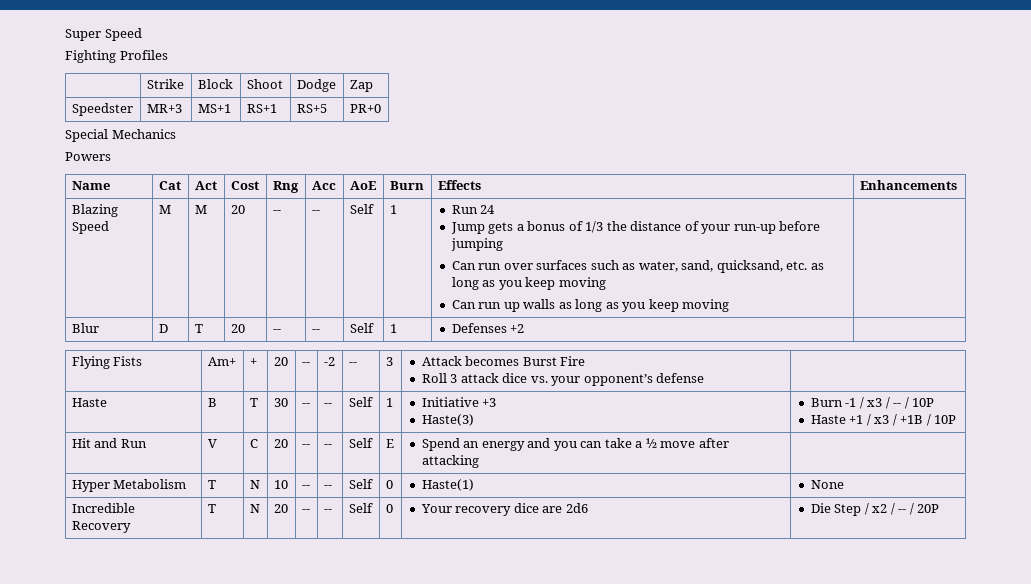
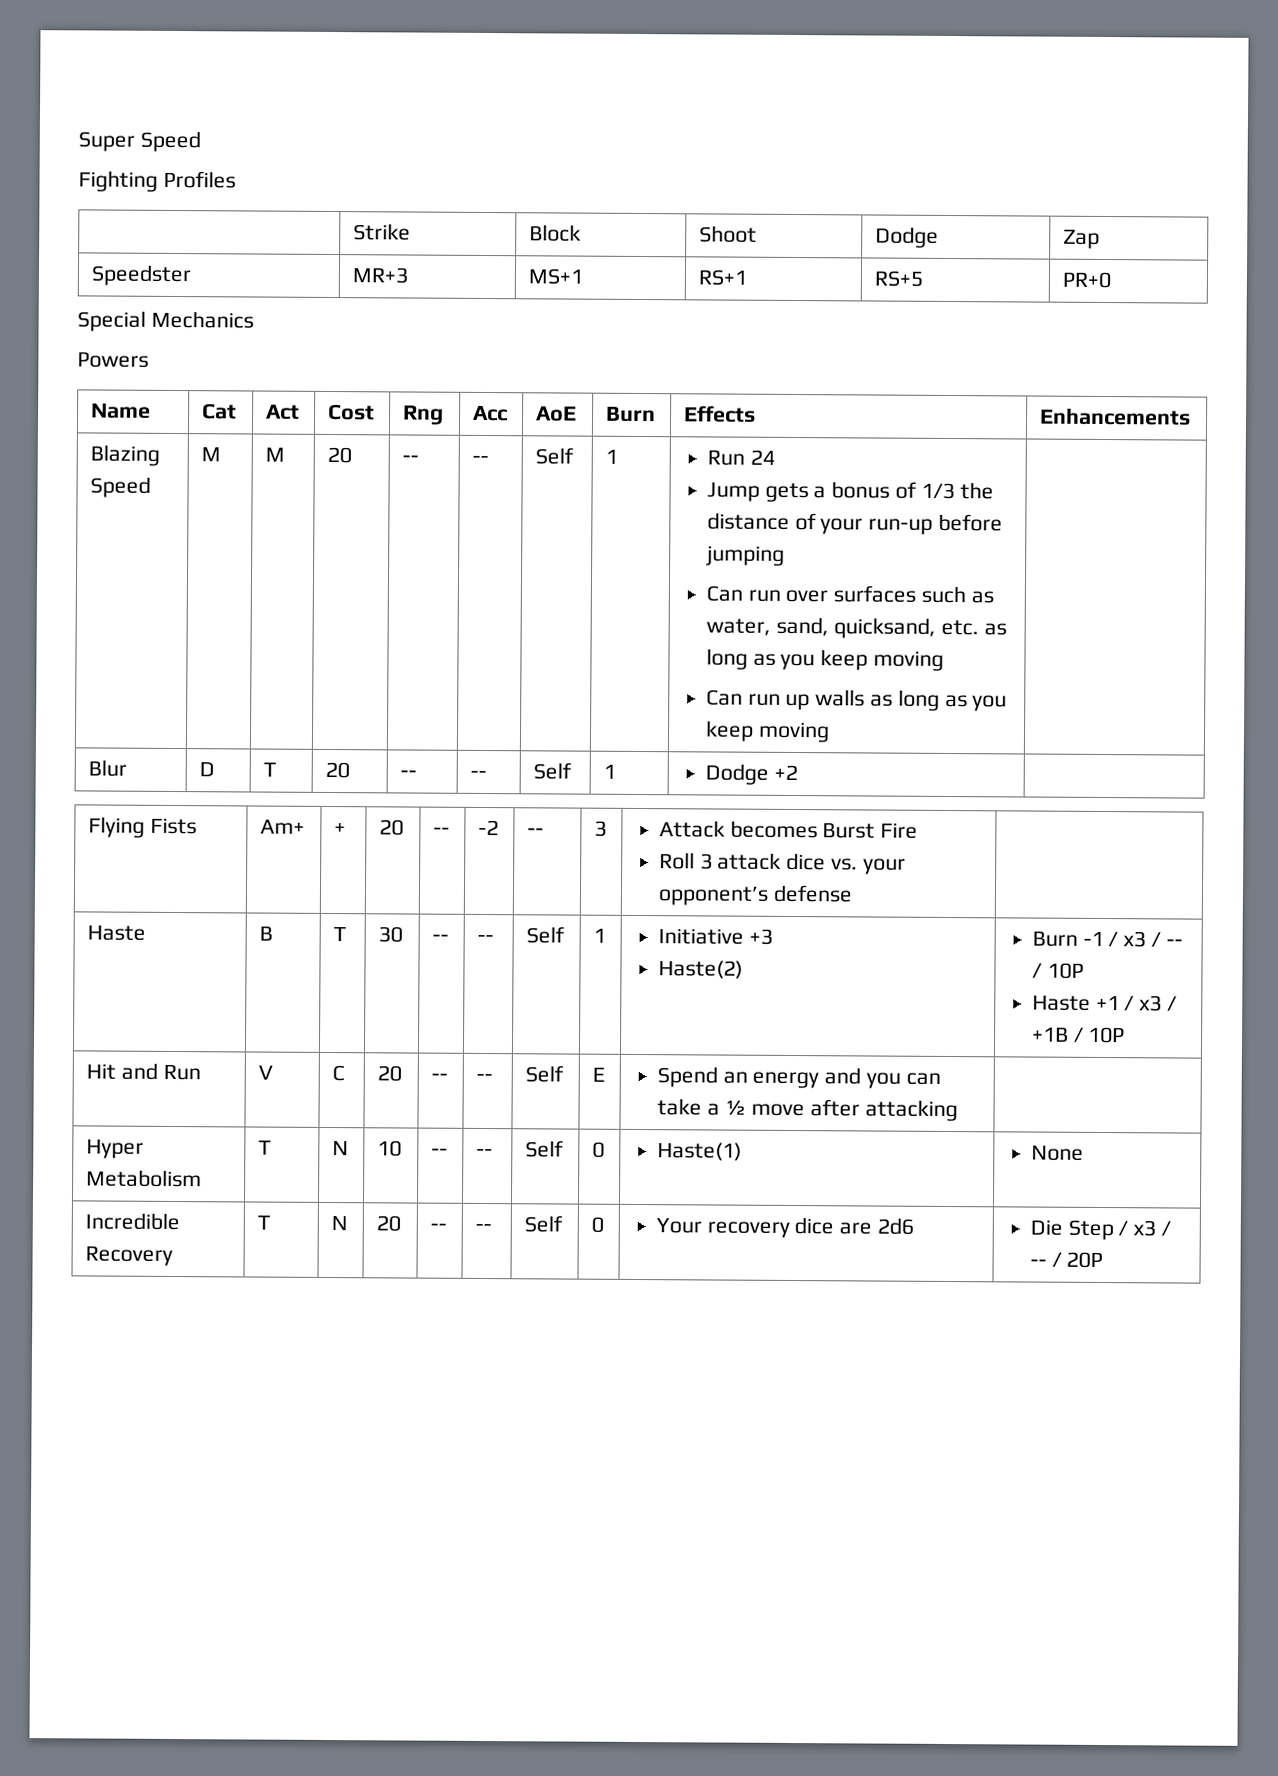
[451,323,507,333] Defenses -> [704,763,769,785] Dodge
[421,414,474,426] Haste(3) -> [657,960,743,979] Haste(2)
[872,504,888,513] x2 -> [1133,1220,1157,1237] x3

